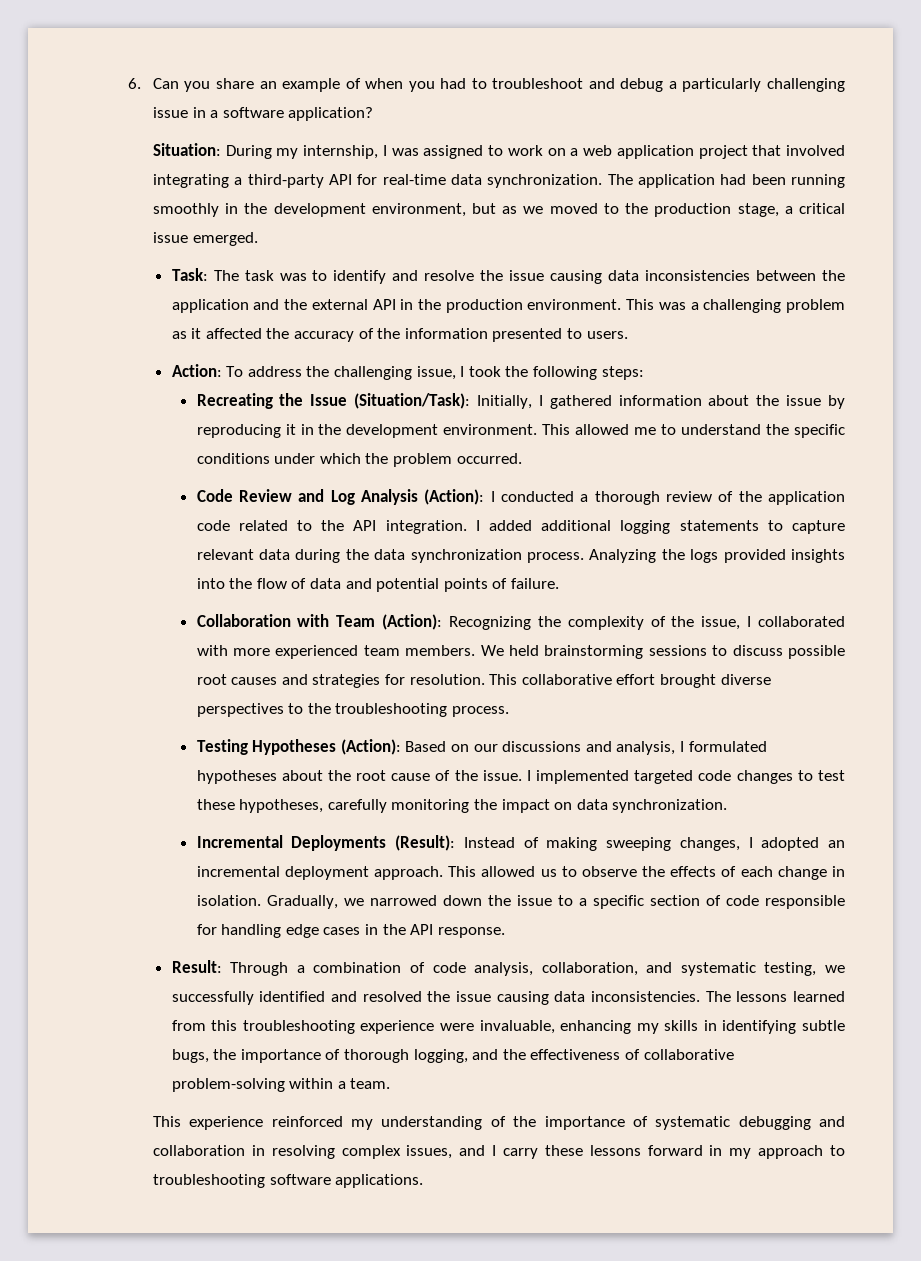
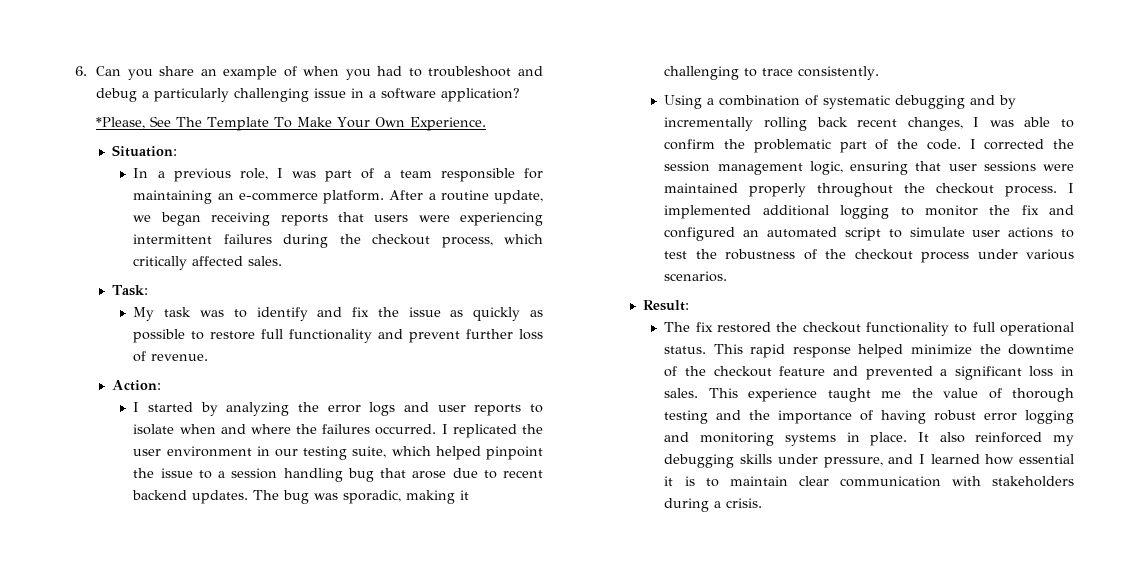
[152,143,845,159] [152,174,845,188] [152,203,845,217] [152,232,258,246] Situation: During my internship, I was assigned to work on a web application project that involved integrating a third-party API for real-time data synchronization. The application had been running smoothly in the development environment, but as we moved to the production stage, a critical issue emerged. -> [96,116,487,131] [112,145,178,157] [133,168,544,182] [133,190,543,204] [133,212,543,226] [133,234,543,248] [133,256,283,270] *Please, See The Template To Make Your Own Experience. // Situation: // In a previous role, I was part of a team responsible for maintaining an e-commerce platform. After a routine update, we began receiving reports that users were experiencing intermittent failures during the checkout process, which critically affected sales.
[213,270,239,281] The -> [133,307,155,321] // My
[424,270,845,284] [171,299,845,313] [171,328,628,342] [171,364,644,380] [196,393,846,409] [196,424,845,438] [196,453,522,467] [196,489,845,505] [196,520,845,534] [196,549,845,563] [196,578,559,592] [196,614,846,630] [196,645,845,659] [196,674,771,688] [196,703,509,717] [196,739,767,755] [196,770,846,784] [196,799,728,813] [196,835,845,851] [196,866,845,880] [196,895,845,909] [196,924,505,938] [171,960,846,976] [171,991,845,1005] [171,1020,846,1034] [171,1049,734,1063] [171,1078,391,1092] [152,1116,845,1130] [152,1145,845,1159] [152,1174,424,1188] resolve the issue causing data inconsistencies between the application and the external API in the production environment. This was a challenging problem as it affected the accuracy of the information presented to users. // Action: To address the challenging issue, I took the following steps: // Recreating the Issue (Situation/Task): Initially, I gathered information about the issue by reproducing it in the development environment. This allowed me to understand the specific conditions under which the problem occurred. // Code Review and Log Analysis (Action): I conducted a thorough review of the application code related to the API integration. I added additional logging statements to capture relevant data during the data synchronization process. Analyzing the logs provided insights into the flow of data and potential points of failure. // Collaboration with Team (Action): Recognizing the complexity of the issue, I collaborated with more experienced team members. We held brainstorming sessions to discuss possible root causes and strategies for resolution. This collaborative effort brought diverse perspectives to the troubleshooting process. // Testing Hypotheses (Action): Based on our discussions and analysis, I formulated hypotheses about the root cause of the issue. I implemented targeted code changes to test these hypotheses, carefully monitoring the impact on data synchronization. // Incremental Deployments (Result): Instead of making sweeping changes, I adopted an incremental deployment approach. This allowed us to observe the effects of each change in isolation. Gradually, we narrowed down the issue to a specific section of code responsible for handling edge cases in the API response. // Result: Through a combination of code analysis, collaboration, and systematic testing, we successfully identified and resolved the issue causing data inconsistencies. The lessons learned from this troubleshooting experience were invaluable, enhancing my skills in identifying subtle bugs, the importance of thorough logging, and the effectiveness of collaborative problem-solving within a team. // This experience reinforced my understanding of the importance of systematic debugging and collaboration in resolving complex issues, and I carry these lessons forward in my approach to troubleshooting software applications. -> [352,307,543,321] [133,329,543,343] [133,351,209,362] [112,380,162,391] [133,402,543,416] [133,424,543,438] [133,446,543,460] [133,468,543,482] [132,490,470,504] [664,66,880,80] [664,95,1017,109] [664,117,1074,131] [664,139,1074,153] [664,161,1074,175] [664,183,1074,197] [664,205,1074,219] [664,227,1074,241] [664,249,1074,263] [664,271,728,282] [643,300,690,311] [664,322,1074,336] [664,344,1074,358] [664,366,1074,380] [664,388,1074,402] [664,410,1074,424] [664,432,1074,446] [664,454,1074,468] [664,476,1074,487] [664,498,763,512] fix the issue as quickly as possible to restore full functionality and prevent further loss of revenue. // Action: // I started by analyzing the error logs and user reports to isolate when and where the failures occurred. I replicated the user environment in our testing suite, which helped pinpoint the issue to a session handling bug that arose due to recent backend updates. The bug was sporadic, making it challenging to trace consistently. // Using a combination of systematic debugging and by incrementally rolling back recent changes, I was able to confirm the problematic part of the code. I corrected the session management logic, ensuring that user sessions were maintained properly throughout the checkout process. I implemented additional logging to monitor the fix and configured an automated script to simulate user actions to test the robustness of the checkout process under various scenarios. // Result: // The fix restored the checkout functionality to full operational status. This rapid response helped minimize the downtime of the checkout feature and prevented a significant loss in sales. This experience taught me the value of thorough testing and the importance of having robust error logging and monitoring systems in place. It also reinforced my debugging skills under pressure, and I learned how essential it is to maintain clear communication with stakeholders during a crisis.

